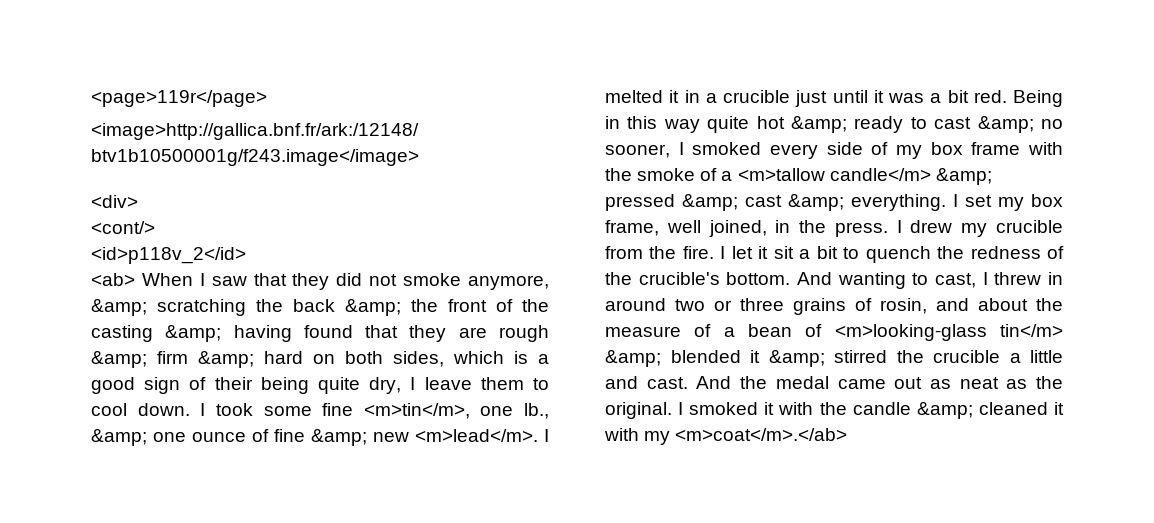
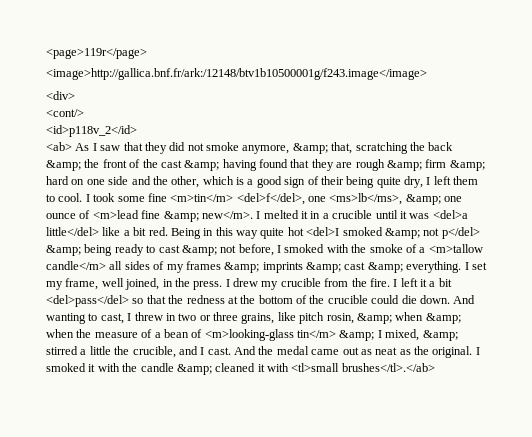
[141,273,193,286] When -> [75,143,90,151] As
(147, 307) none -> [331,142,353,154] that,
[91,325,153,342] casting -> [160,160,182,168] cast
[345,351,444,367] both sides, -> [86,176,200,188] one side and the other,
[424,377,472,390] leave -> [433,176,451,185] left
[91,403,190,416] cool down. -> [58,193,83,202] cool.
[363,403,549,419] <m>tin</m>, one lb., -> [170,193,403,205] <m>tin</m> <del>f</del>, one <ms>lb</ms>,
(269, 435) none -> [92,210,139,219] <m>lead
[373,429,538,442] new <m>lead</m>. -> [201,211,253,219] new</m>.
[795,90,828,107] just -> (373, 214) none
(924, 98) none -> [432,210,468,219] [46,227,121,236] <del>a little</del> like
[791,116,1063,133] [605,142,1021,159] &amp; ready to cast &amp; no sooner, I smoked every side of my box frame -> [306,227,480,239] [46,244,325,256] <del>I smoked &amp; not p</del> &amp; being ready to cast &amp; not before, I smoked
[935,168,992,185] [605,194,675,211] &amp; pressed -> [109,261,303,273] all sides of my frames &amp; imprints
[1031,194,1063,207] box -> (63, 285) none
[731,246,1064,263] [605,272,791,285] let it sit a bit to quench the redness of the crucible's bottom. -> [400,278,452,287] [46,295,450,307] left it a bit <del>pass</del> so that the redness at the bottom of the crucible could die down.
[605,298,666,311] around -> (176, 317) none
[793,298,1028,315] grains of rosin, and about -> [241,312,461,324] [46,329,74,338] grains, like pitch rosin, &amp; when &amp; when
[670,350,1063,367] [605,376,638,389] blended it &amp; stirred the crucible a little and -> [377,329,458,341] [46,346,205,358] I mixed, &amp; stirred a little the crucible, and I
[644,428,848,445] my <m>coat</m>.</ab> -> [291,363,435,372] <tl>small brushes</tl>.</ab>

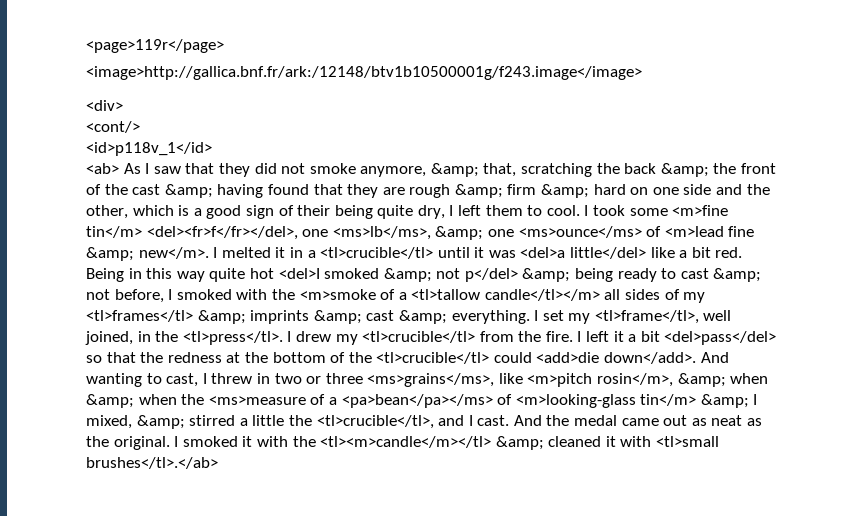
[46,125,137,137] <id>p118v_2</id> -> [86,142,212,156] <id>p118v_1</id>
[147,193,305,205] fine <m>tin</m> <del>f</del>, -> [672,205,729,216] [86,226,298,240] <m>fine tin</m> <del><fr>f</fr></del>,
[46,213,76,219] ounce -> [518,226,642,238] <ms>ounce</ms>
[332,210,373,219] crucible -> [320,247,434,259] <tl>crucible</tl>
[369,244,483,253] [46,261,106,270] smoke of a <m>tallow candle</m> -> [299,289,600,301] <m>smoke of a <tl>tallow candle</tl></m>
[185,261,221,270] frames -> [86,310,193,322] <tl>frames</tl>
[65,278,99,290] frame, -> [594,310,699,324] <tl>frame</tl>,
[193,281,223,290] press. -> [182,331,283,345] <tl>press</tl>.
[280,278,321,287] crucible -> [362,331,476,343] <tl>crucible</tl>
[327,295,450,304] crucible could die down. -> [376,352,697,364] <tl>crucible</tl> could <add>die down</add>.
[241,312,354,324] grains, like pitch rosin, -> [367,373,674,387] <ms>grains</ms>, like <m>pitch rosin</m>,
[94,329,189,338] measure of a bean -> [208,394,493,408] <ms>measure of a <pa>bean</pa></ms>
[132,346,176,358] crucible, -> [316,415,434,429] <tl>crucible</tl>,
[140,363,174,372] candle -> [320,436,492,448] <tl><m>candle</m></tl>

